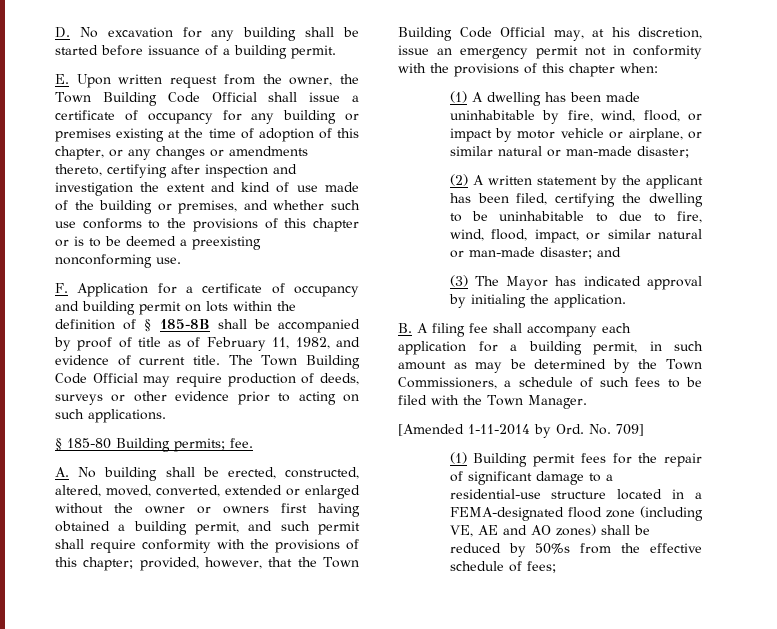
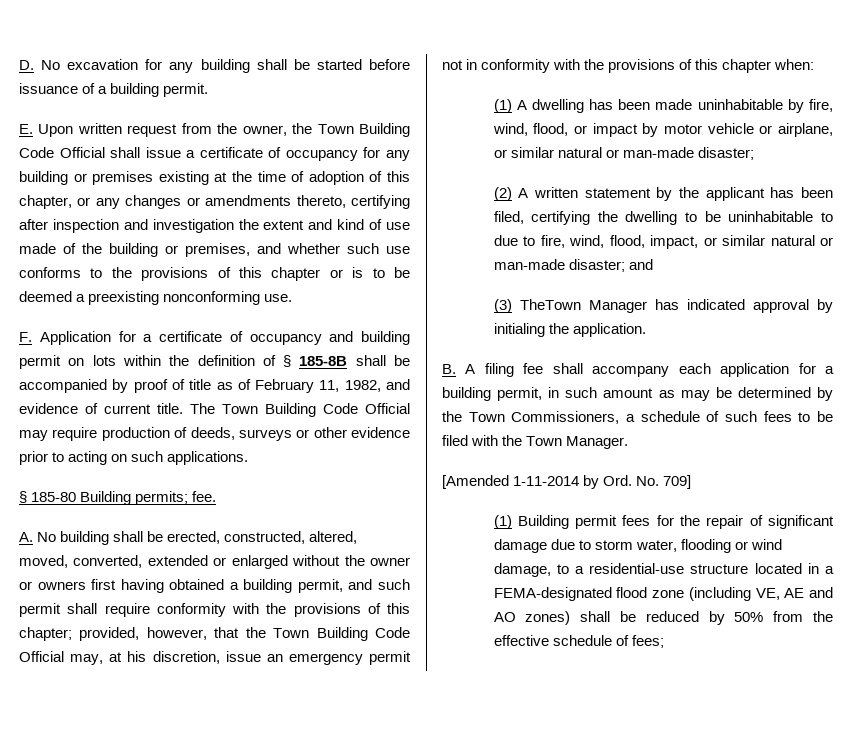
[474,276,549,290] The Mayor -> [519,299,647,313] TheTown Manager
(584, 478) none -> [550,539,782,553] [493,563,551,577] due to storm water, flooding or wind damage,
[535,543,571,554] 50%s -> [734,612,764,622] 50%

